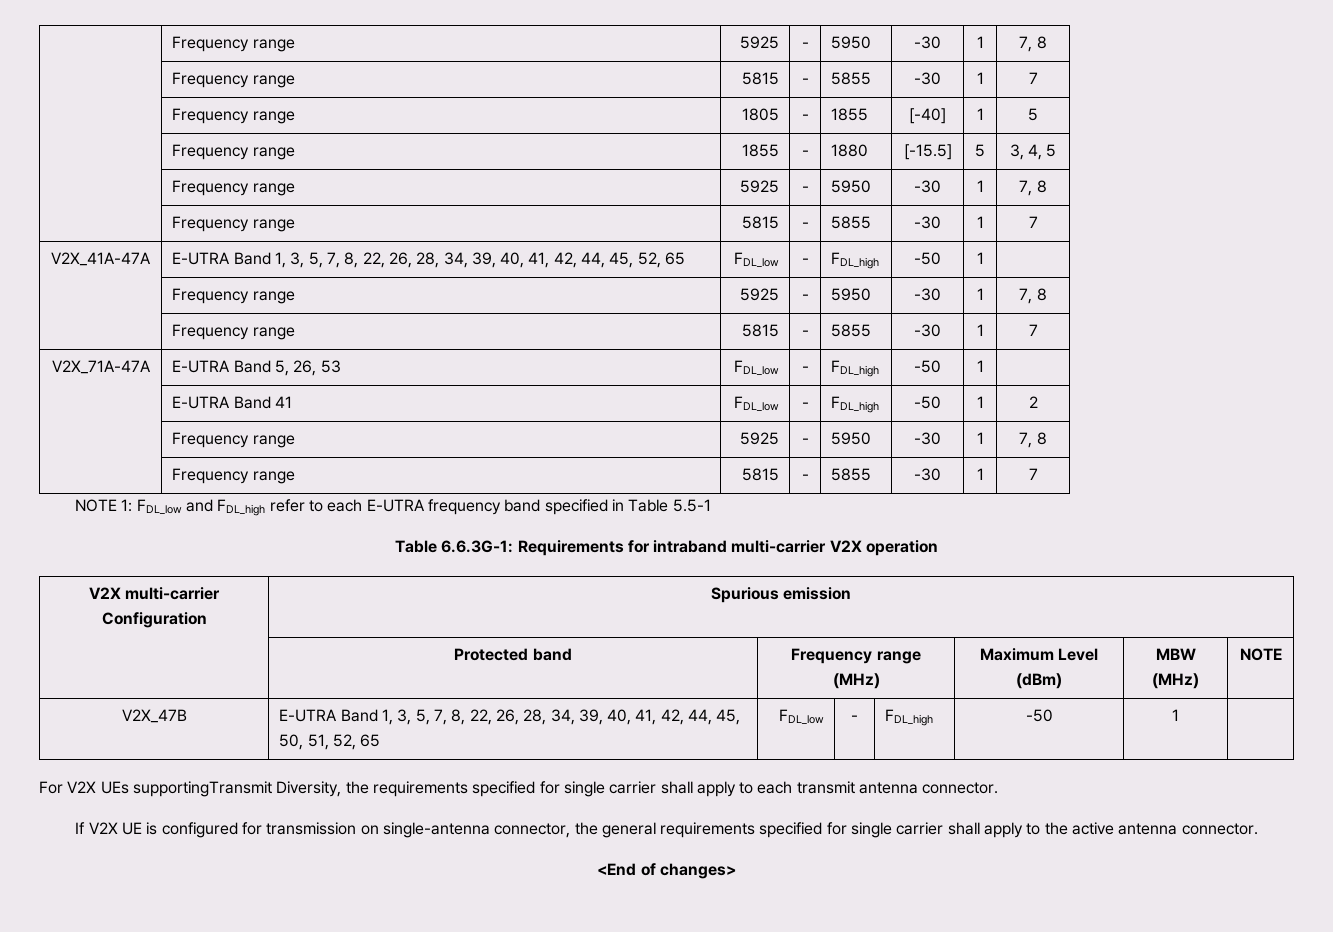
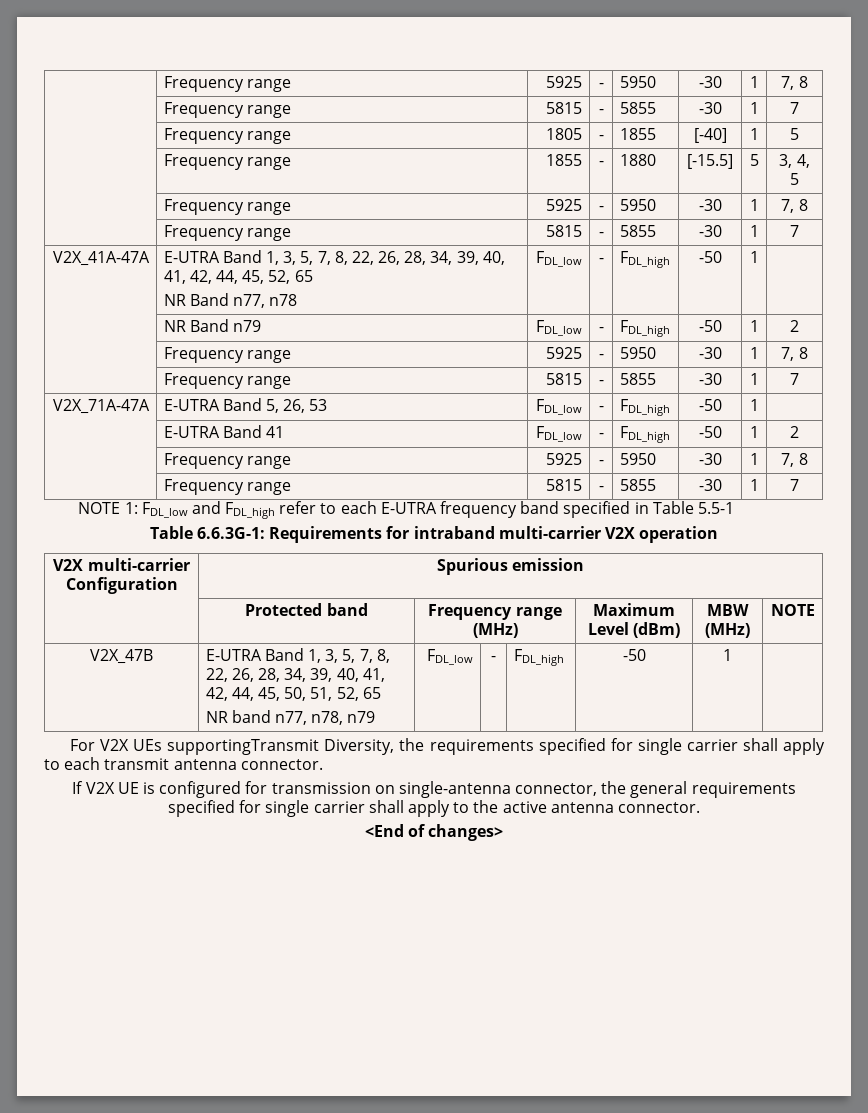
[733,252,779,267] [801,258,809,264] [831,252,880,269] [914,252,941,265] [976,252,984,264] | FDL_low | - | FDL_high | -50 | 1 | -> [163,293,298,308] [536,251,583,267] [598,258,604,263] [619,251,670,268] [698,251,722,263] [749,251,759,263] [163,319,261,332] [536,320,583,336] [598,327,604,332] [619,320,670,337] [698,320,722,332] [749,320,759,332] [790,320,799,332] // NR Band n77, n78 | FDL_low | - | FDL_high | -50 | 1 | // | NR Band n79 | FDL_low | - | FDL_high | -50 | 1 | 2
(381, 740) none -> [205,710,376,725] // NR band n77, n78, n79

